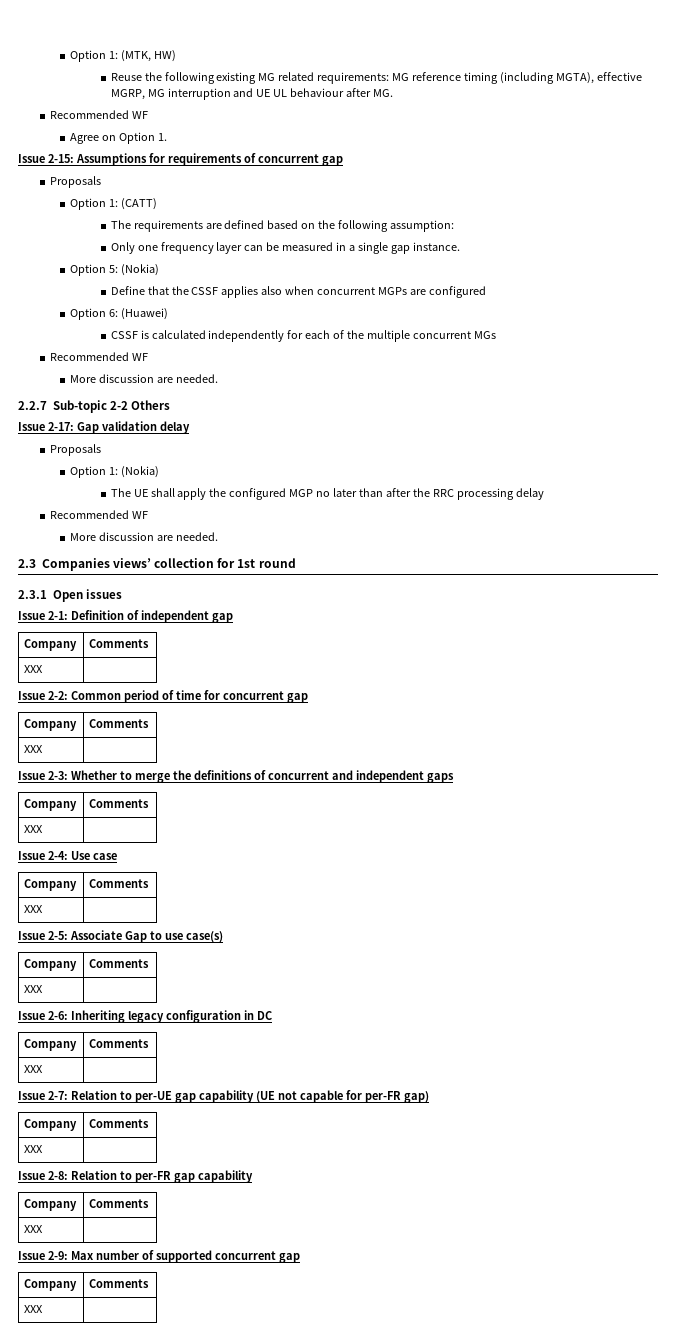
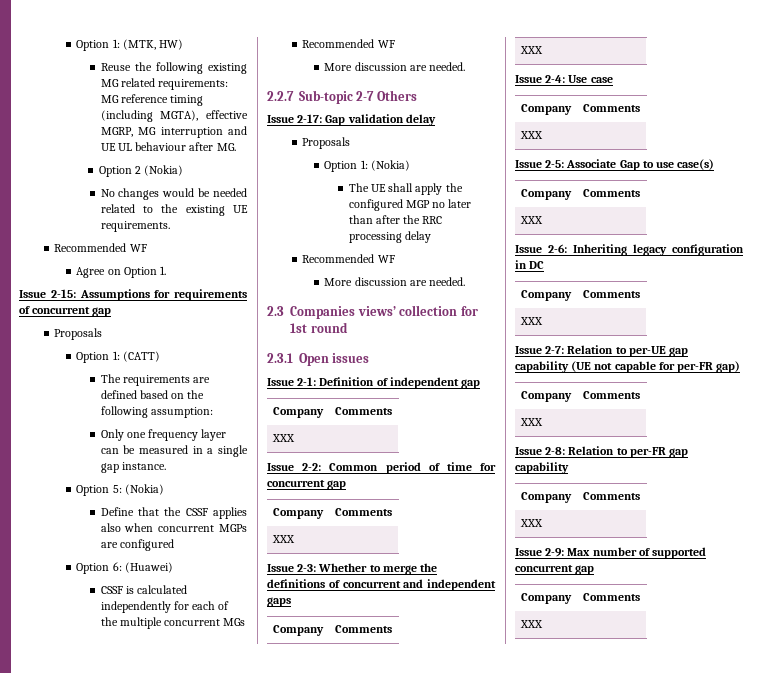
(394, 93) none -> [98,165,184,177] [100,188,247,200] [100,204,248,216] [100,221,170,232] // Option 2 (Nokia) // No changes would be needed related to the existing UE requirements.
[109,401,128,410] 2-2 -> [356,91,375,101] 2-7

